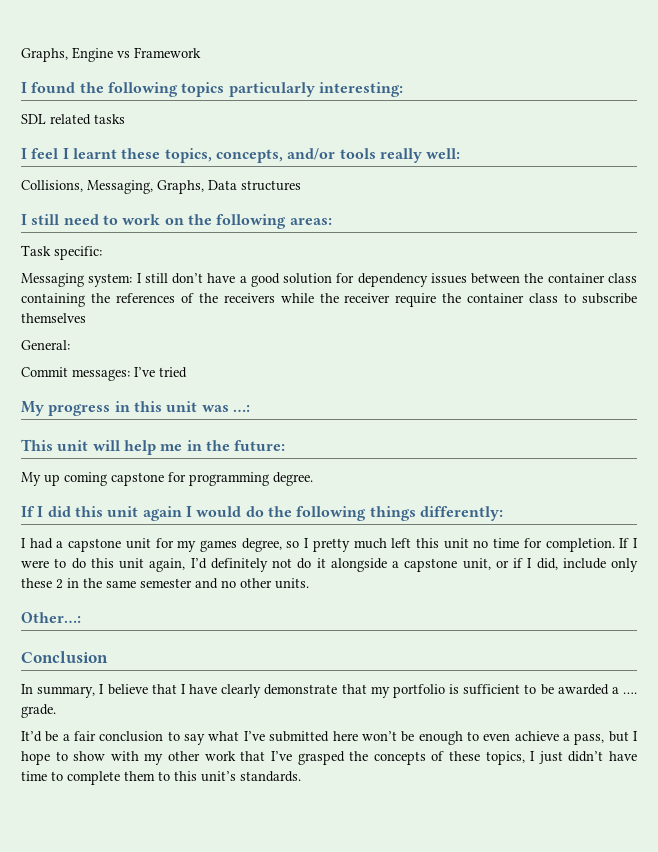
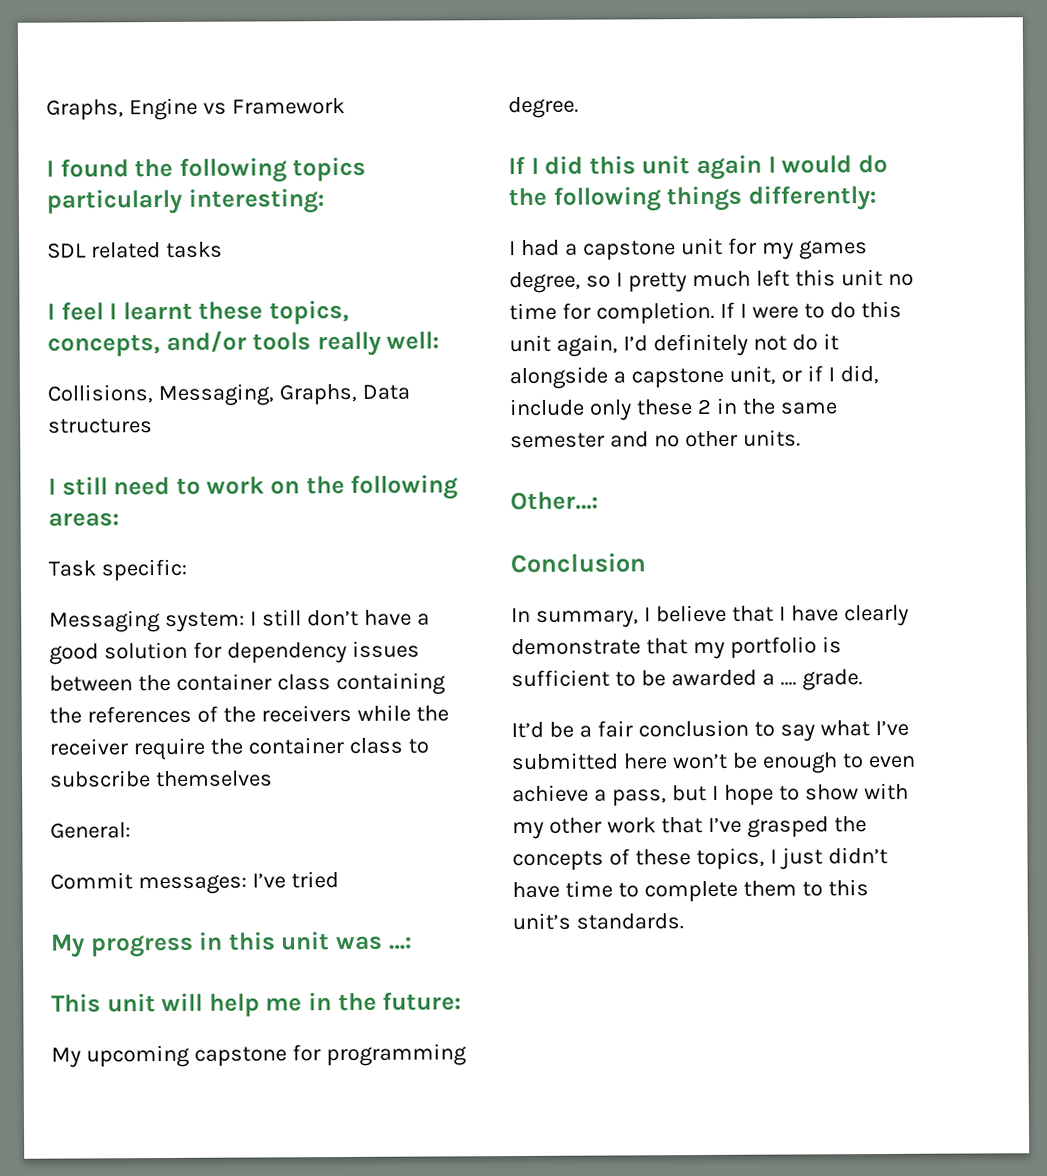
[44,472,107,486] up coming -> [85,1044,190,1068] upcoming

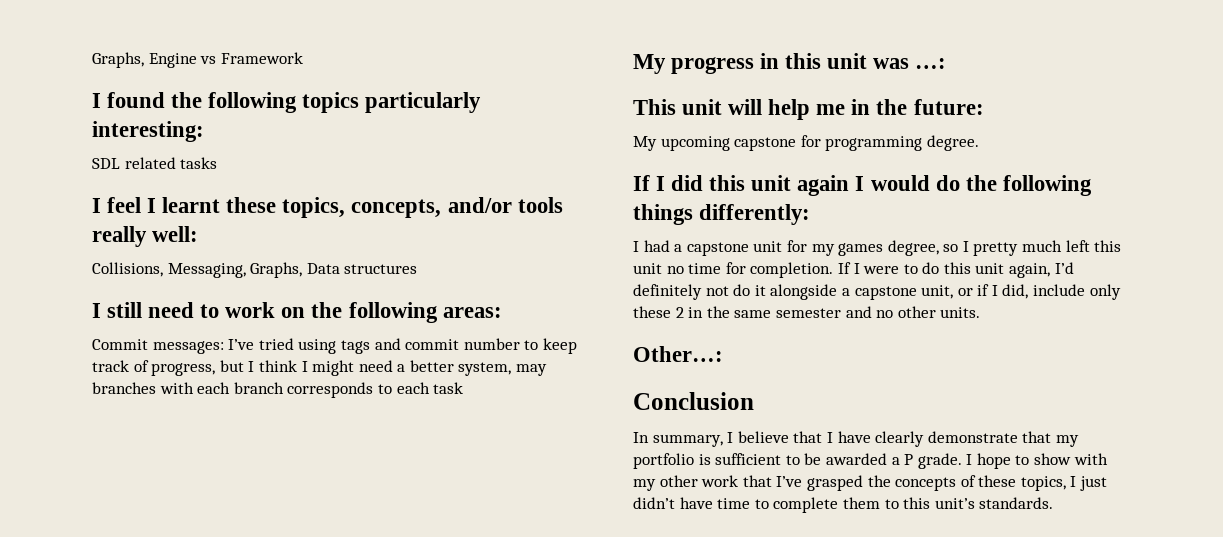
[48,558,187,582] [49,609,430,633] [49,640,420,665] [49,672,446,696] [49,704,449,724] [49,737,429,761] [50,770,273,788] [50,822,131,839] [50,871,339,895] Task specific: // Messaging system: I still don’t have a good solution for dependency issues between the container class containing the references of the receivers while the receiver require the container class to subscribe themselves // General: // Commit messages: I’ve tried -> [92,338,577,354] [92,360,548,376] [92,382,464,398] Commit messages: I’ve tried using tags and commit number to keep track of progress, but I think I might need a better system, may branches with each branch corresponds to each task
[779,681,797,686] …. -> [904,454,914,465] P
[511,719,909,742] [511,752,916,774] [512,784,707,807] // It’d be a fair conclusion to say what I’ve submitted here won’t be enough to even achieve a pass, but -> (962, 461) none

